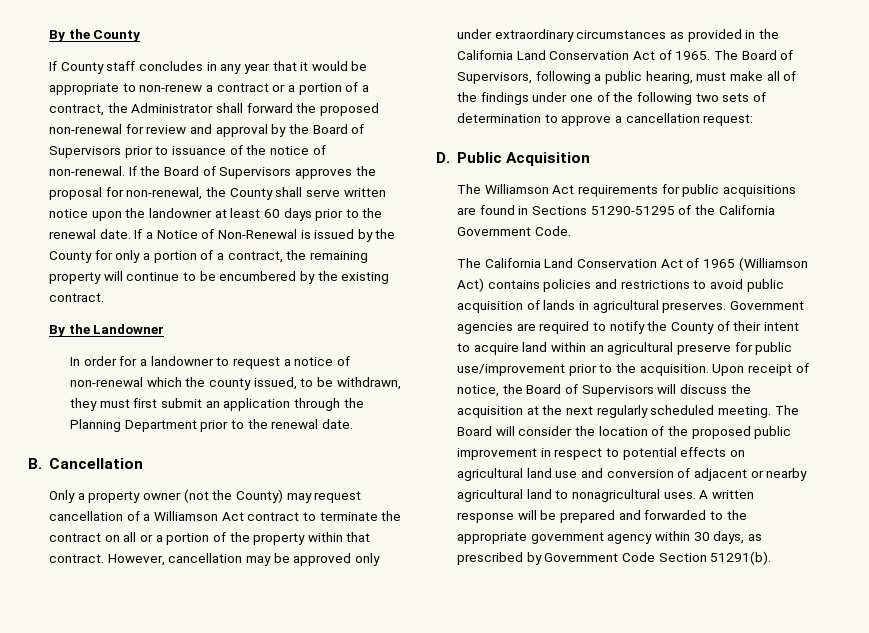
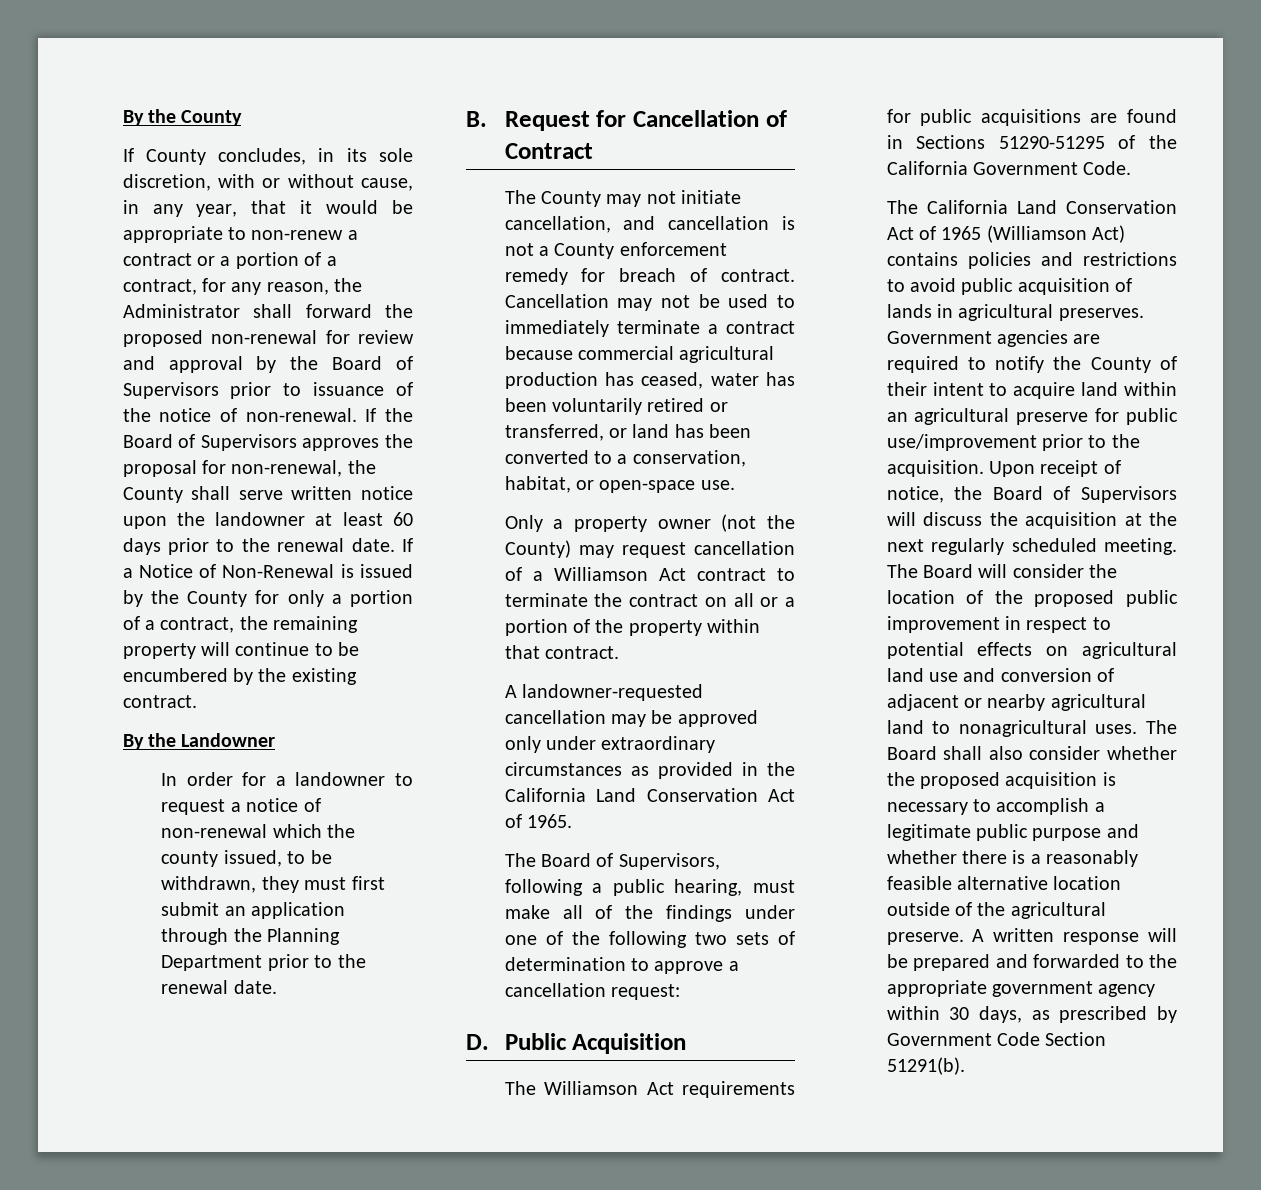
[106,61,203,71] staff concludes -> [218,148,413,165] [122,174,413,191] concludes, in its sole discretion, with or without cause,
[243,63,270,74] year -> [196,204,238,217] year,
(105, 110) none -> [202,278,329,295] for any reason,
[49,458,144,469] Cancellation -> [504,110,787,131] [504,143,593,159] [504,190,742,207] [504,216,795,233] [504,242,727,259] [504,268,795,285] [504,294,795,311] [504,320,795,337] [504,346,775,363] [504,372,795,389] [504,398,728,415] [504,424,752,441] [504,450,746,467] [504,476,735,493] Request for Cancellation of Contract // The County may not initiate cancellation, and cancellation is not a County enforcement remedy for breach of contract. Cancellation may not be used to immediately terminate a contract because commercial agricultural production has ceased, water has been voluntarily retired or transferred, or land has been converted to a conservation, habitat, or open-space use.
[107,554,165,566] However, -> [504,684,704,701] // A landowner-requested
(711, 55) none -> (573, 821) //
(696, 495) none -> [1146,720,1177,734] [886,746,1177,760] [886,772,1116,789] [886,798,1105,815] [886,824,1139,841] [886,850,1139,867] [886,876,1122,890] [886,902,1106,919] [886,932,964,945] The Board shall also consider whether the proposed acquisition is necessary to accomplish a legitimate public purpose and whether there is a reasonably feasible alternative location outside of the agricultural preserve.

